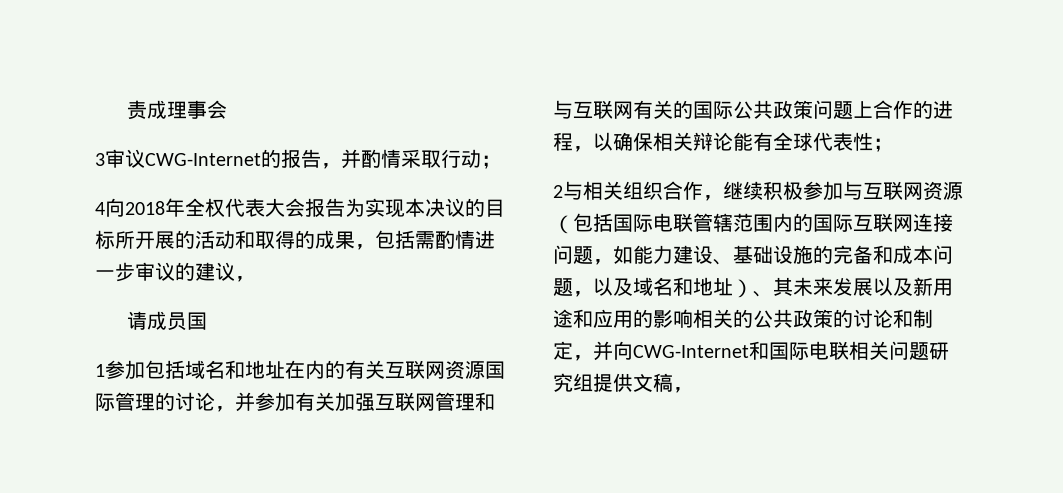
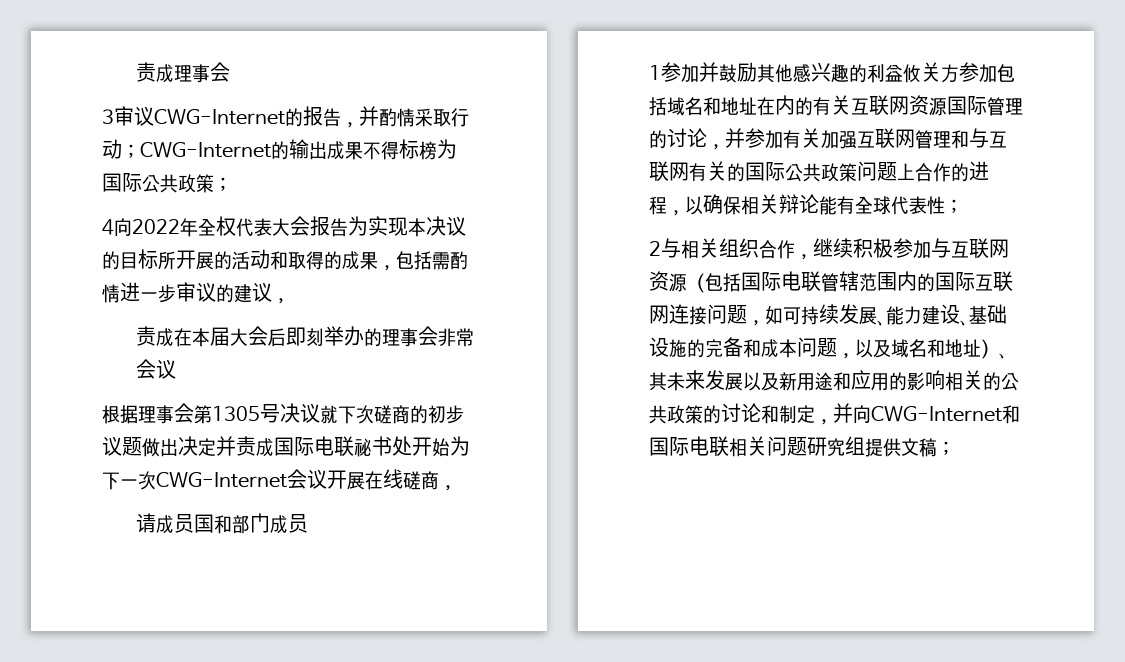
(501, 162) none -> [140,139,457,160] [102,172,232,193] CWG-Internet的输出成果不得标榜为国际公共政策；
[125,201,165,215] 2018 -> [132,219,180,234] 2022
(255, 279) none -> [136,326,475,347] [136,359,177,379] [102,403,464,424] [102,436,470,457] [102,469,457,491] // 责成在本届大会后即刻举办的理事会非常会议 // 根据理事会第1305号决议就下次磋商的初步议题做出决定并责成国际电联秘书处开始为下一次CWG-Internet会议开展在线磋商，
(207, 321) none -> [214,513,309,534] 和部门成员
(145, 370) none -> [699,62,997,83] 并鼓励其他感兴趣的利益攸关方参加
(633, 254) none -> [783,304,886,326] 可持续发展、
[673,387,693,393] ， -> [937,441,955,455] ；

